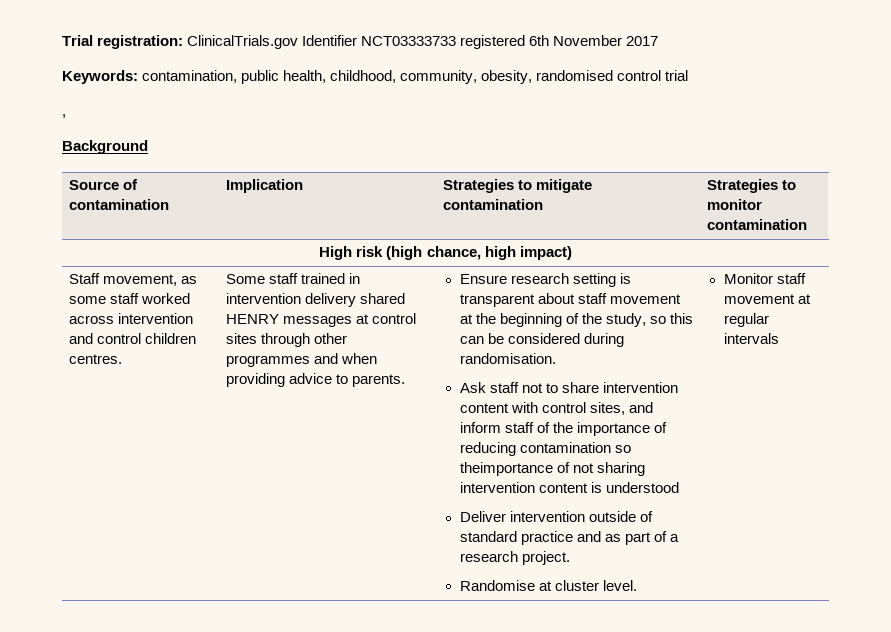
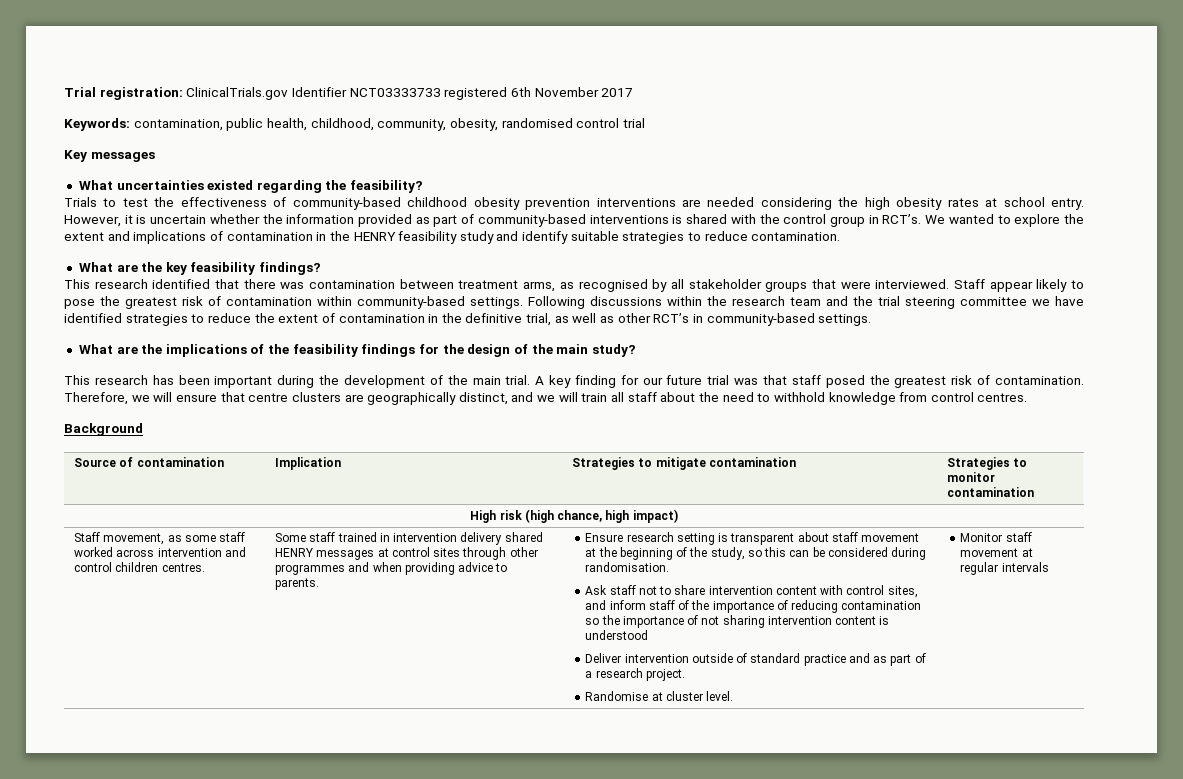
[62,114,66,118] , -> [64,150,155,162] [78,180,424,193] [64,197,1085,210] [64,214,1085,227] [64,231,841,244] [78,262,322,275] [64,279,1084,292] [64,296,1084,309] [64,313,872,326] [78,344,636,357] [64,375,1084,388] [64,392,1028,405] Key messages // What uncertainties existed regarding the feasibility? // Trials to test the effectiveness of community-based childhood obesity prevention interventions are needed considering the high obesity rates at school entry. However, it is uncertain whether the information provided as part of community-based interventions is shared with the control group in RCT’s. We wanted to explore the extent and implications of contamination in the HENRY feasibility study and identify suitable strategies to reduce contamination. // What are the key feasibility findings? // This research identified that there was contamination between treatment arms, as recognised by all stakeholder groups that were interviewed. Staff appear likely to pose the greatest risk of contamination within community-based settings. Following discussions within the research team and the trial steering committee we have identified strategies to reduce the extent of contamination in the definitive trial, as well as other RCT’s in community-based settings. // What are the implications of the feasibility findings for the design of the main study? // This research has been important during the development of the main trial. A key finding for our future trial was that staff posed the greatest risk of contamination. Therefore, we will ensure that centre clusters are geographically distinct, and we will train all staff about the need to withhold knowledge from control centres.
[459,462,553,476] theimportance -> [601,615,684,628] the importance

